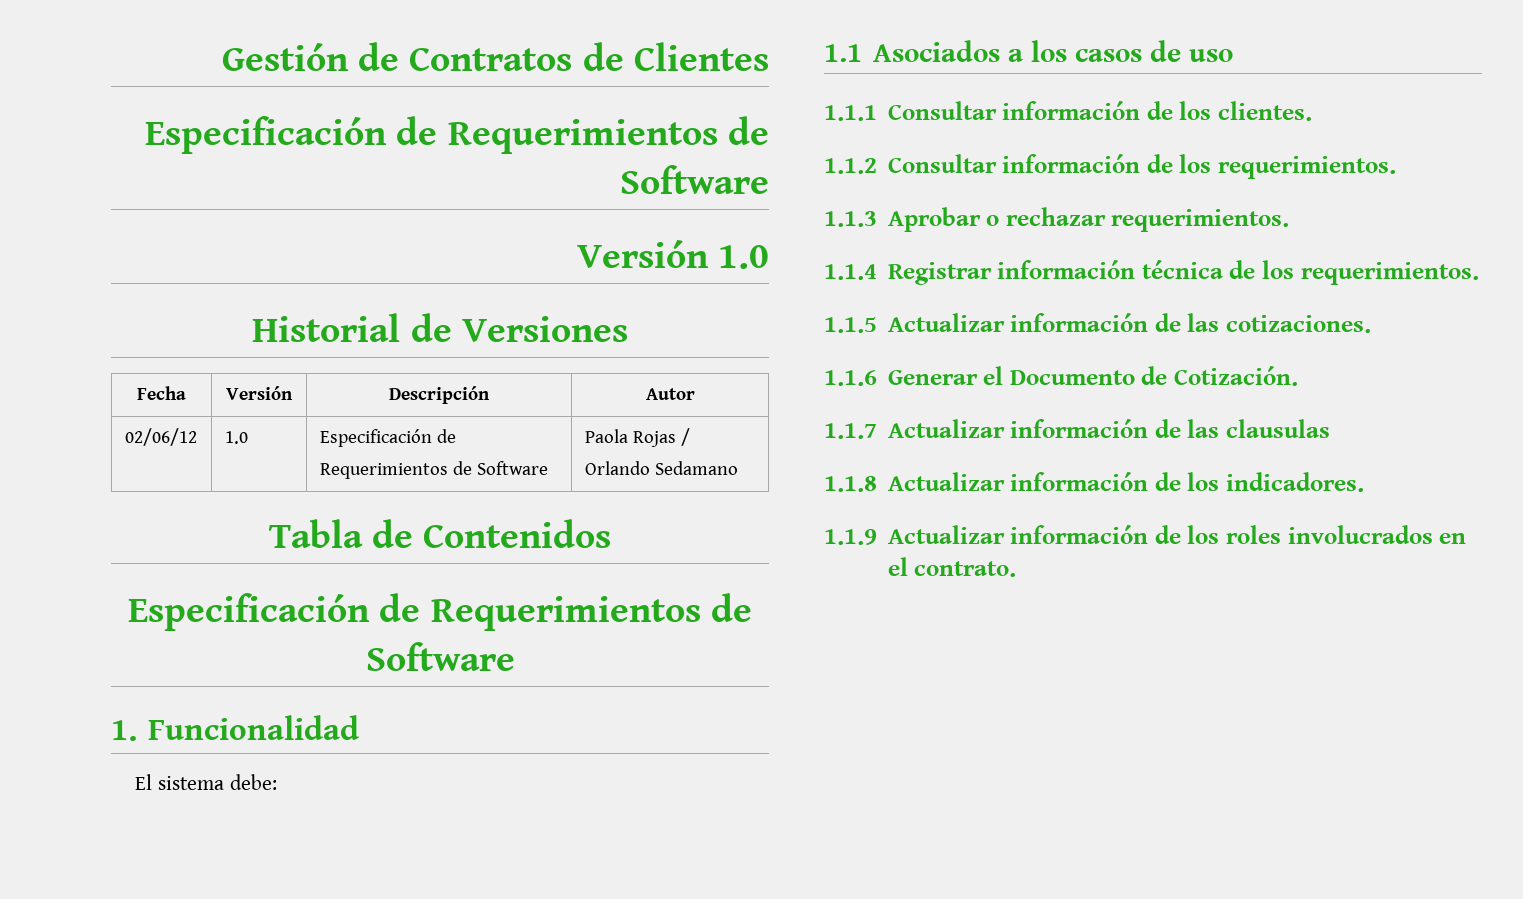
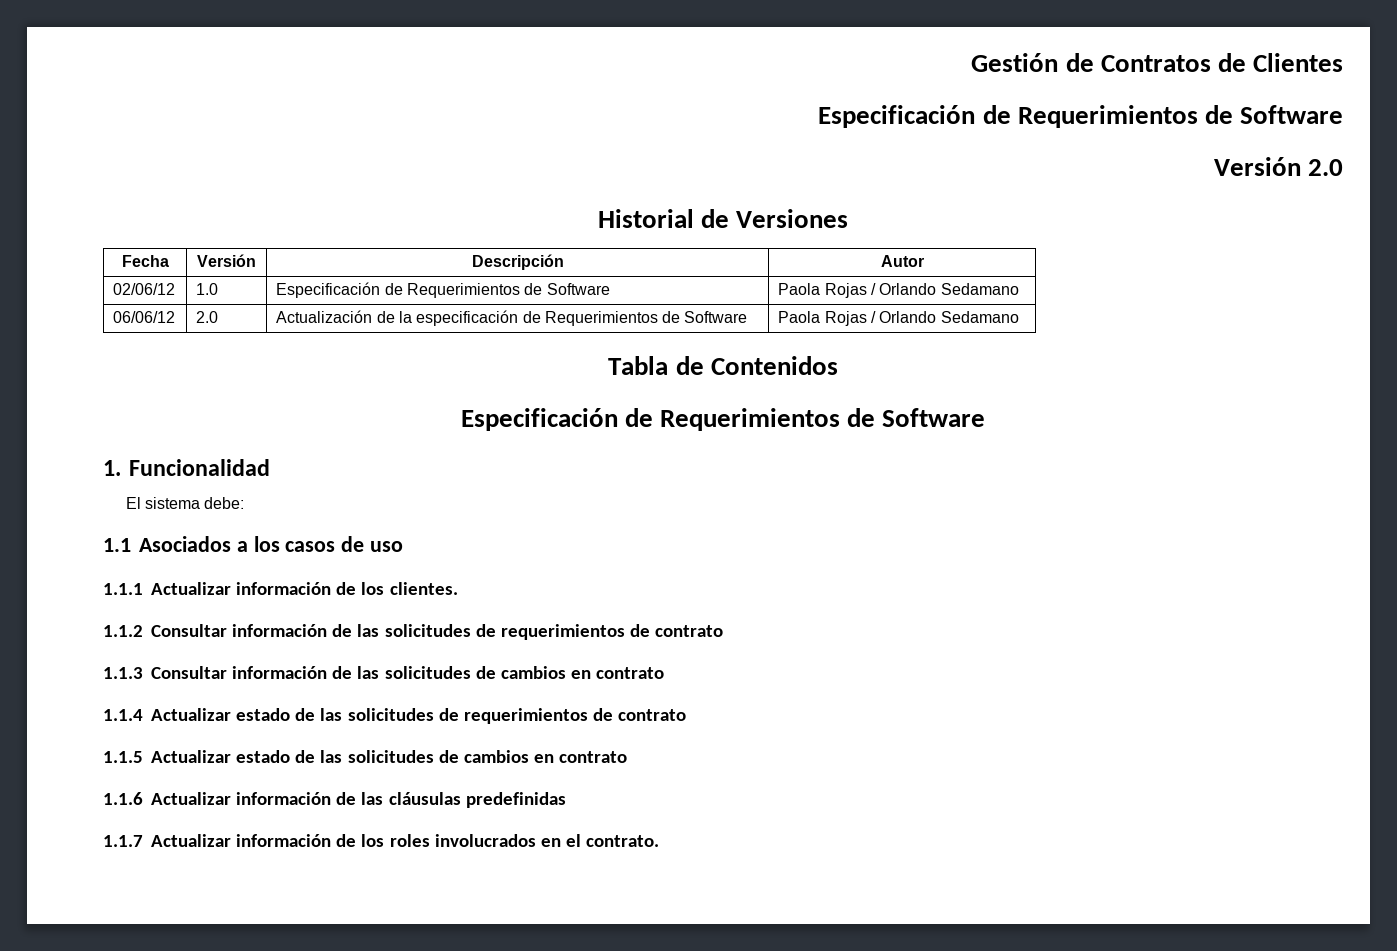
[718,245,769,269] 1.0 -> [1308,159,1343,176] 2.0
(739, 468) none -> [113,311,176,323] [196,311,219,323] [276,310,748,326] [778,311,1019,326] // 06/06/12 | 2.0 | Actualización de la especificación de Requerimientos de Software | Paola Rojas / Orlando Sedamano
[887,101,997,120] Consultar -> [151,582,231,595] Actualizar
[1179,154,1396,179] [824,207,1290,232] [824,260,1479,285] [824,313,1371,333] [824,366,1298,386] [824,419,1330,439] [824,472,1364,492] [824,529,877,545] los requerimientos. // 1.1.3 Aprobar o rechazar requerimientos. // 1.1.4 Registrar información técnica de los requerimientos. // 1.1.5 Actualizar información de las cotizaciones. // 1.1.6 Generar el Documento de Cotización. // 1.1.7 Actualizar información de las clausulas // 1.1.8 Actualizar información de los indicadores. // 1.1.9 -> [357,624,724,640] [103,666,665,679] [103,708,687,724] [103,750,628,763] [103,792,566,808] [103,835,143,847] las solicitudes de requerimientos de contrato // 1.1.3 Consultar información de las solicitudes de cambios en contrato // 1.1.4 Actualizar estado de las solicitudes de requerimientos de contrato // 1.1.5 Actualizar estado de las solicitudes de cambios en contrato // 1.1.6 Actualizar información de las cláusulas predefinidas // 1.1.7

